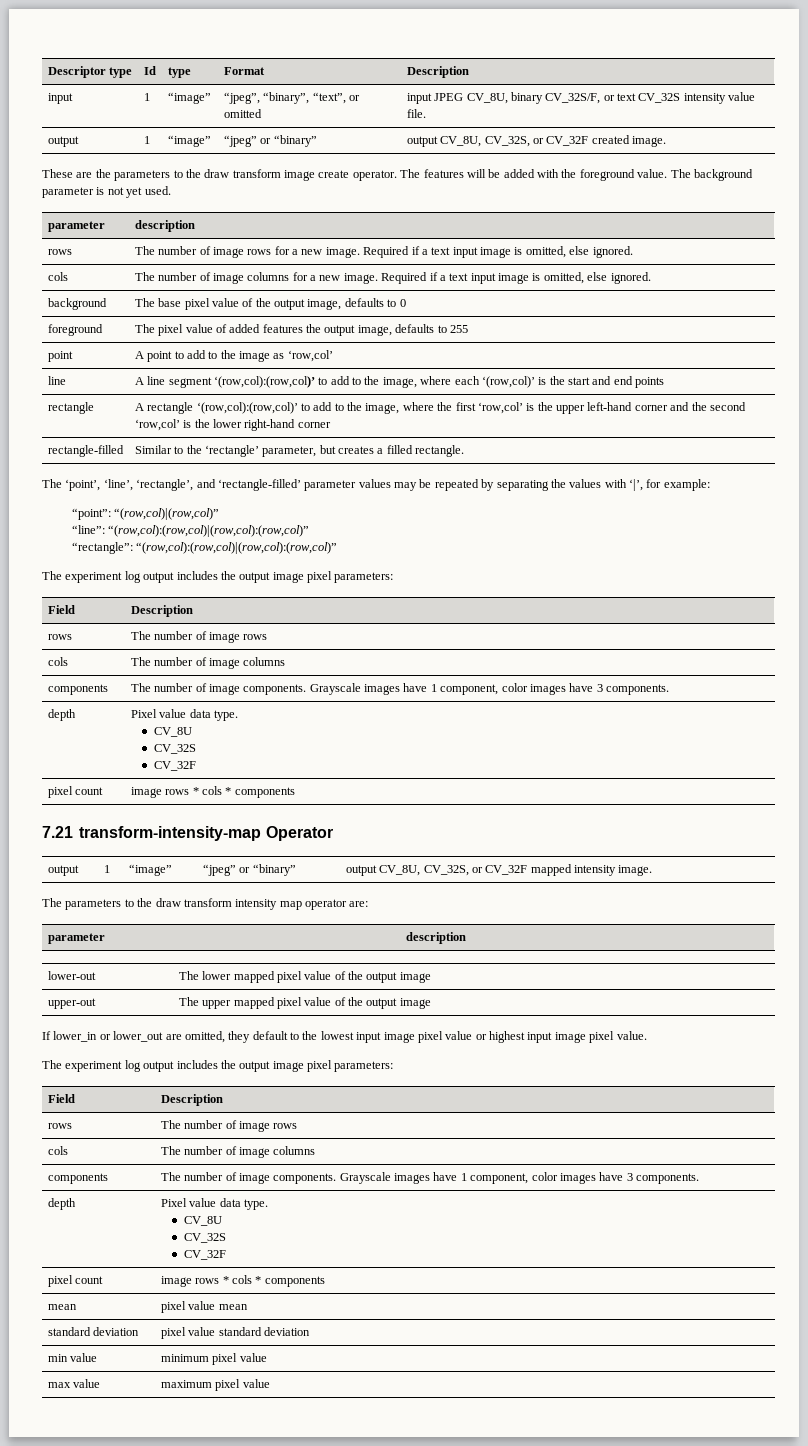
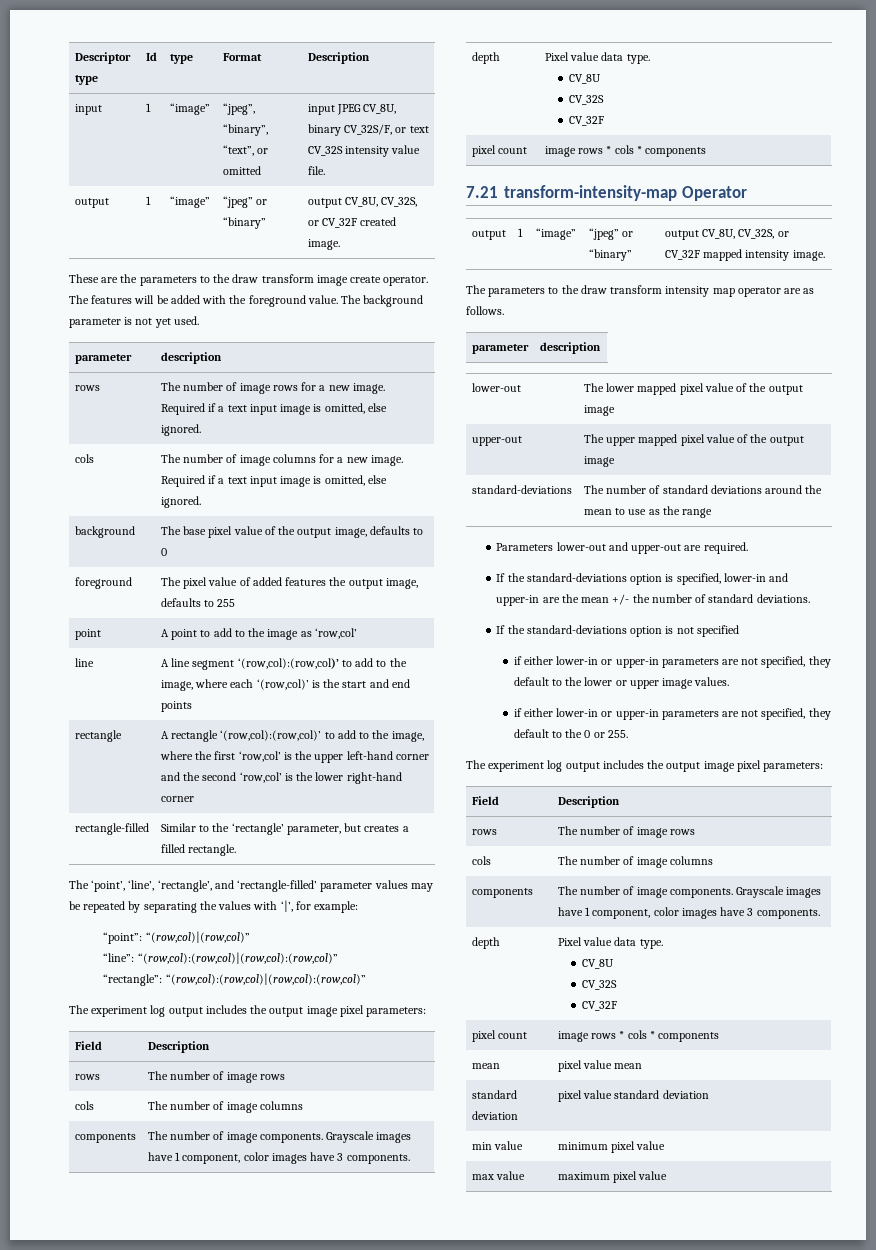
[349,901,369,907] are: -> [784,288,815,294] [466,306,504,315] are as follows.
[42,1031,647,1043] // If lower_in or lower_out are omitted, they default to the lowest input image pixel value or highest input image pixel value. -> [471,485,572,494] [583,485,823,494] [583,506,713,518] [496,542,748,554] [496,573,789,585] [496,594,810,606] [496,625,739,637] [513,656,831,668] [513,677,730,689] [513,708,831,720] [513,729,628,738] // standard-deviations | The number of standard deviations around the mean to use as the range // Parameters lower-out and upper-out are required. // If the standard-deviations option is specified, lower-in and upper-in are the mean +/- the number of standard deviations. // If the standard-deviations option is not specified // if either lower-in or upper-in parameters are not specified, they default to the lower or upper image values. // if either lower-in or upper-in parameters are not specified, they default to the 0 or 255.

